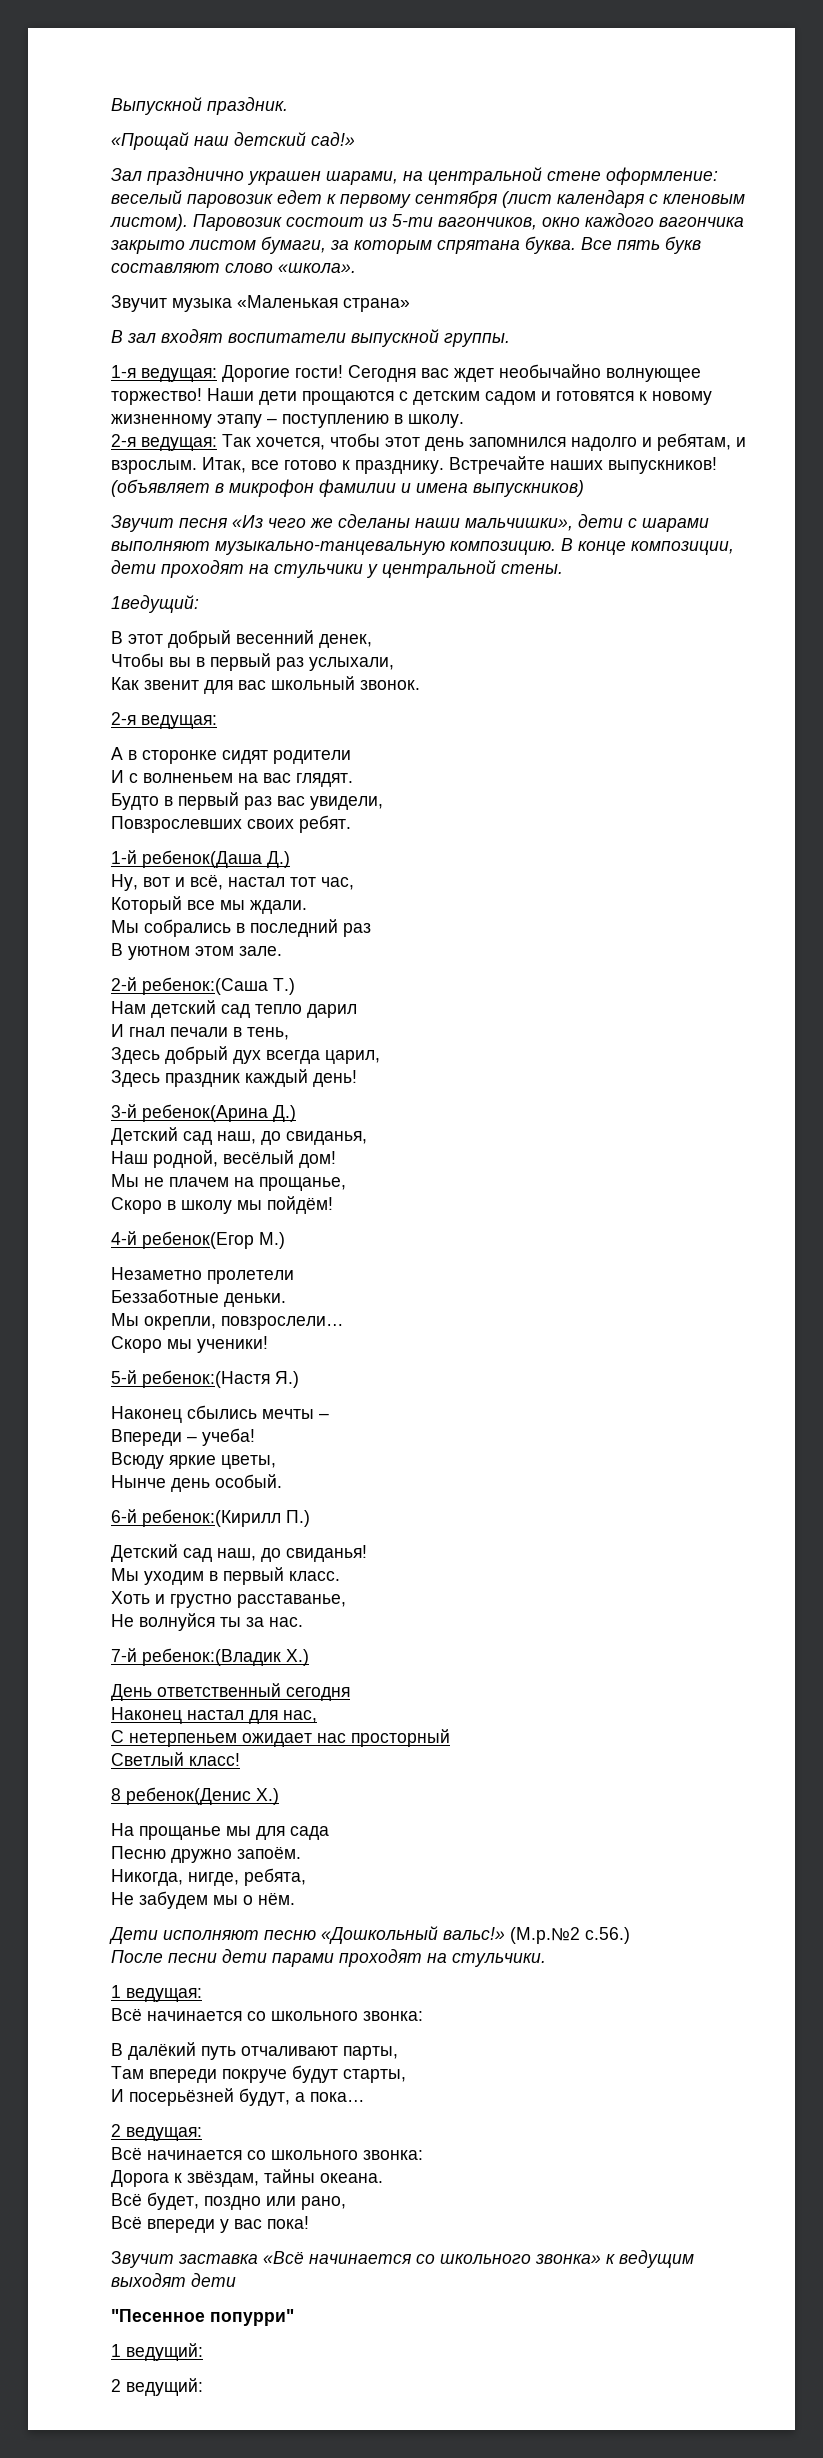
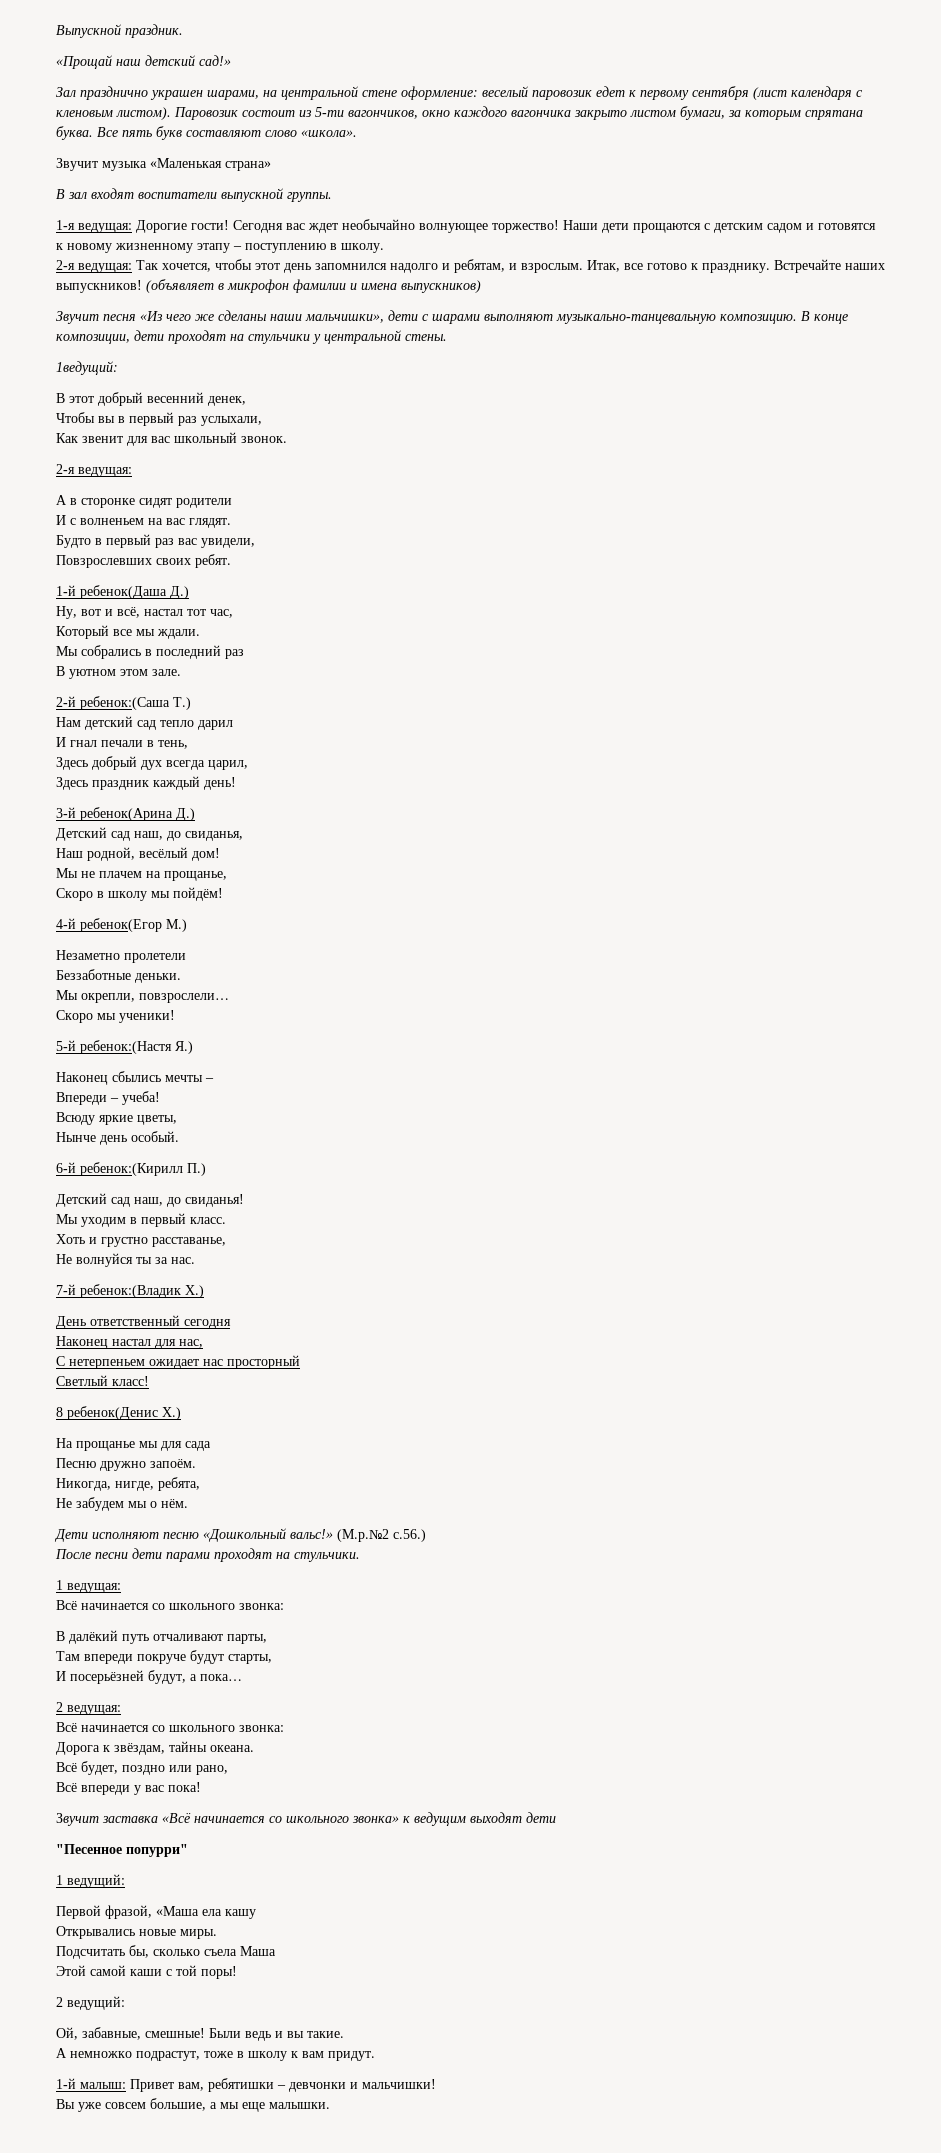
[111,2378,203,2396] 2 ведущий: -> [56,1905,256,1919] [56,1926,217,1939] [56,1945,276,1959] [56,1965,237,1979] [56,1996,125,2010] [56,2027,344,2041] [56,2048,375,2061] [56,2078,436,2092] [56,2098,330,2112] Первой фразой, «Маша ела кашу // Открывались новые миры. // Подсчитать бы, сколько съела Маша // Этой самой каши с той поры! // 2 ведущий: // Ой, забавные, смешные! Были ведь и вы такие. // А немножко подрастут, тоже в школу к вам придут. // 1-й малыш: Привет вам, ребятишки – девчонки и мальчишки! // Вы уже совсем большие, а мы еще малышки.

